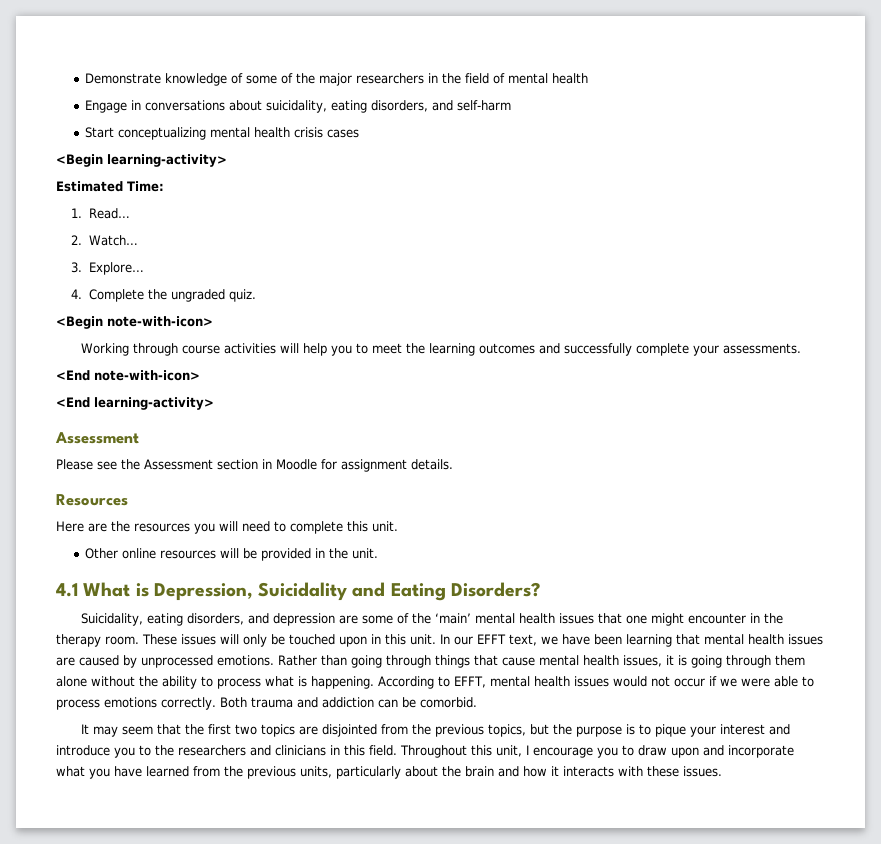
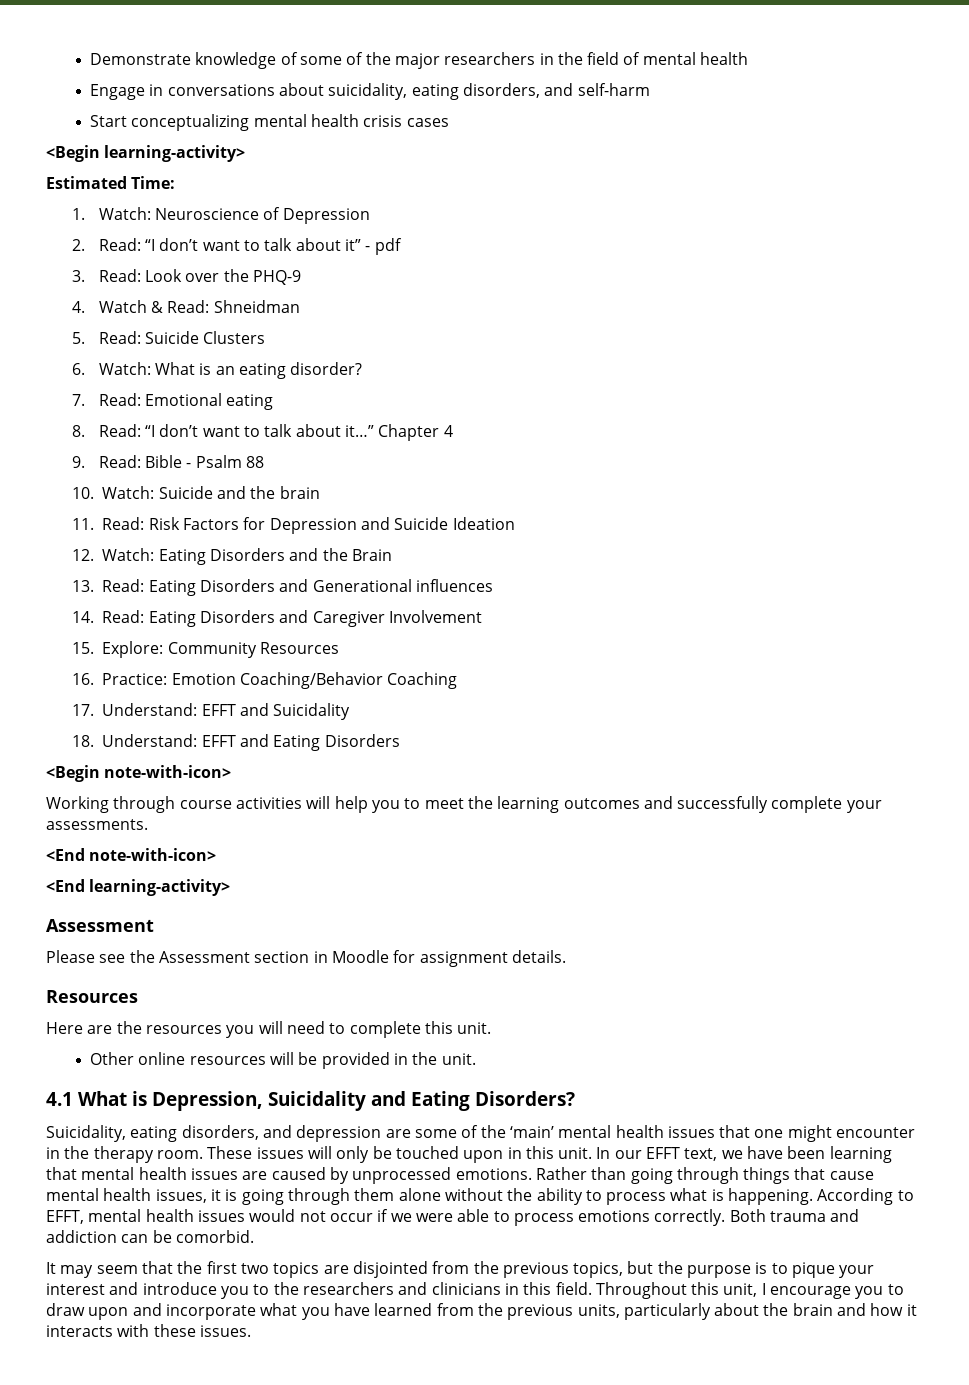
[88,208,130,219] [70,235,138,246] [70,262,144,275] [70,289,256,302] Read… // 2. Watch… // 3. Explore… // 4. Complete the ungraded quiz. -> [98,207,370,224] [72,238,402,255] [72,269,301,285] [72,300,300,313] [72,331,266,344] [72,362,363,379] [72,393,274,410] [72,424,453,441] [72,455,264,468] [72,486,320,499] [72,517,515,534] [72,548,392,565] [72,579,493,596] [72,610,482,627] [72,641,339,658] [72,672,458,689] [72,703,351,720] [72,734,400,751] Watch: Neuroscience of Depression // 2. Read: “I don’t want to talk about it” - pdf // 3. Read: Look over the PHQ-9 // 4. Watch & Read: Shneidman // 5. Read: Suicide Clusters // 6. Watch: What is an eating disorder? // 7. Read: Emotional eating // 8. Read: “I don’t want to talk about it…” Chapter 4 // 9. Read: Bible - Psalm 88 // 10. Watch: Suicide and the brain // 11. Read: Risk Factors for Depression and Suicide Ideation // 12. Watch: Eating Disorders and the Brain // 13. Read: Eating Disorders and Generational influences // 14. Read: Eating Disorders and Caregiver Involvement // 15. Explore: Community Resources // 16. Practice: Emotion Coaching/Behavior Coaching // 17. Understand: EFFT and Suicidality // 18. Understand: EFFT and Eating Disorders

